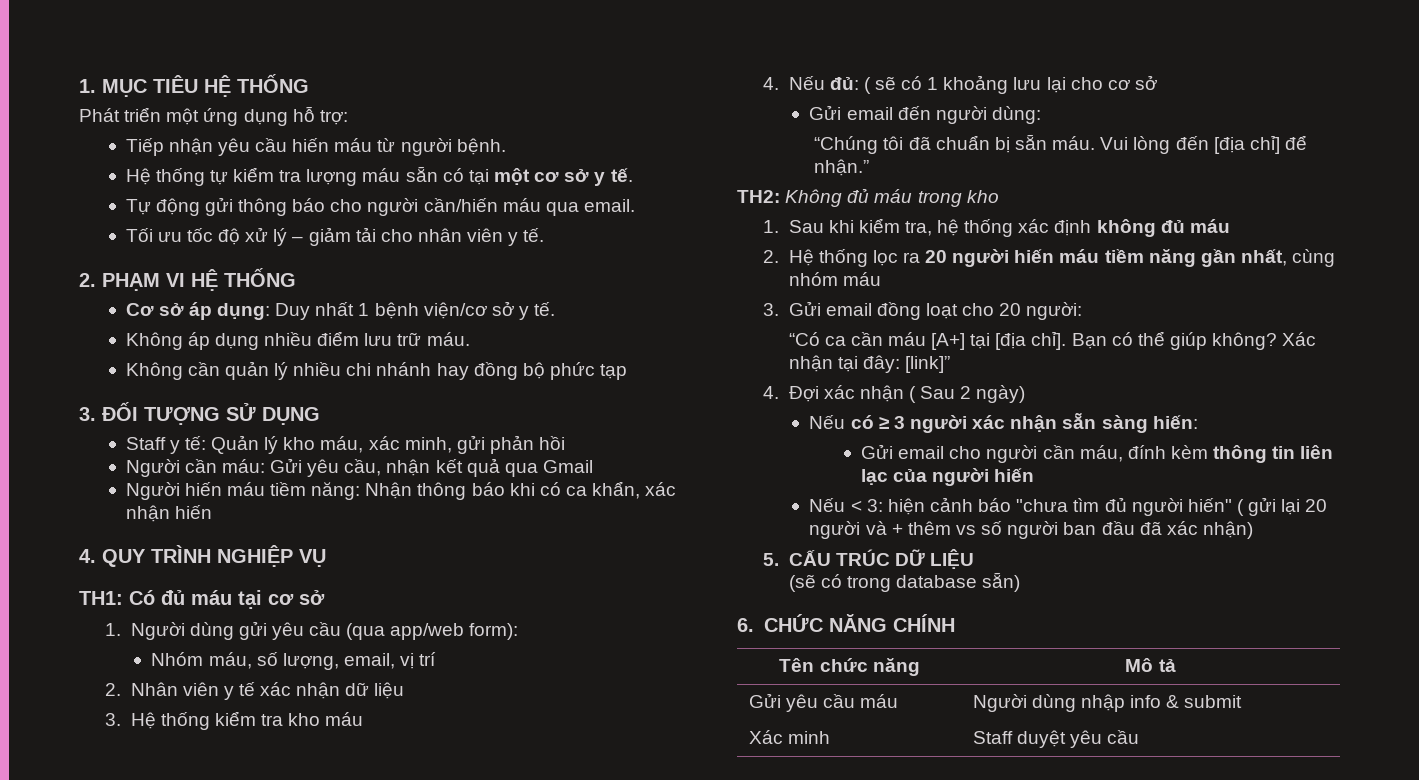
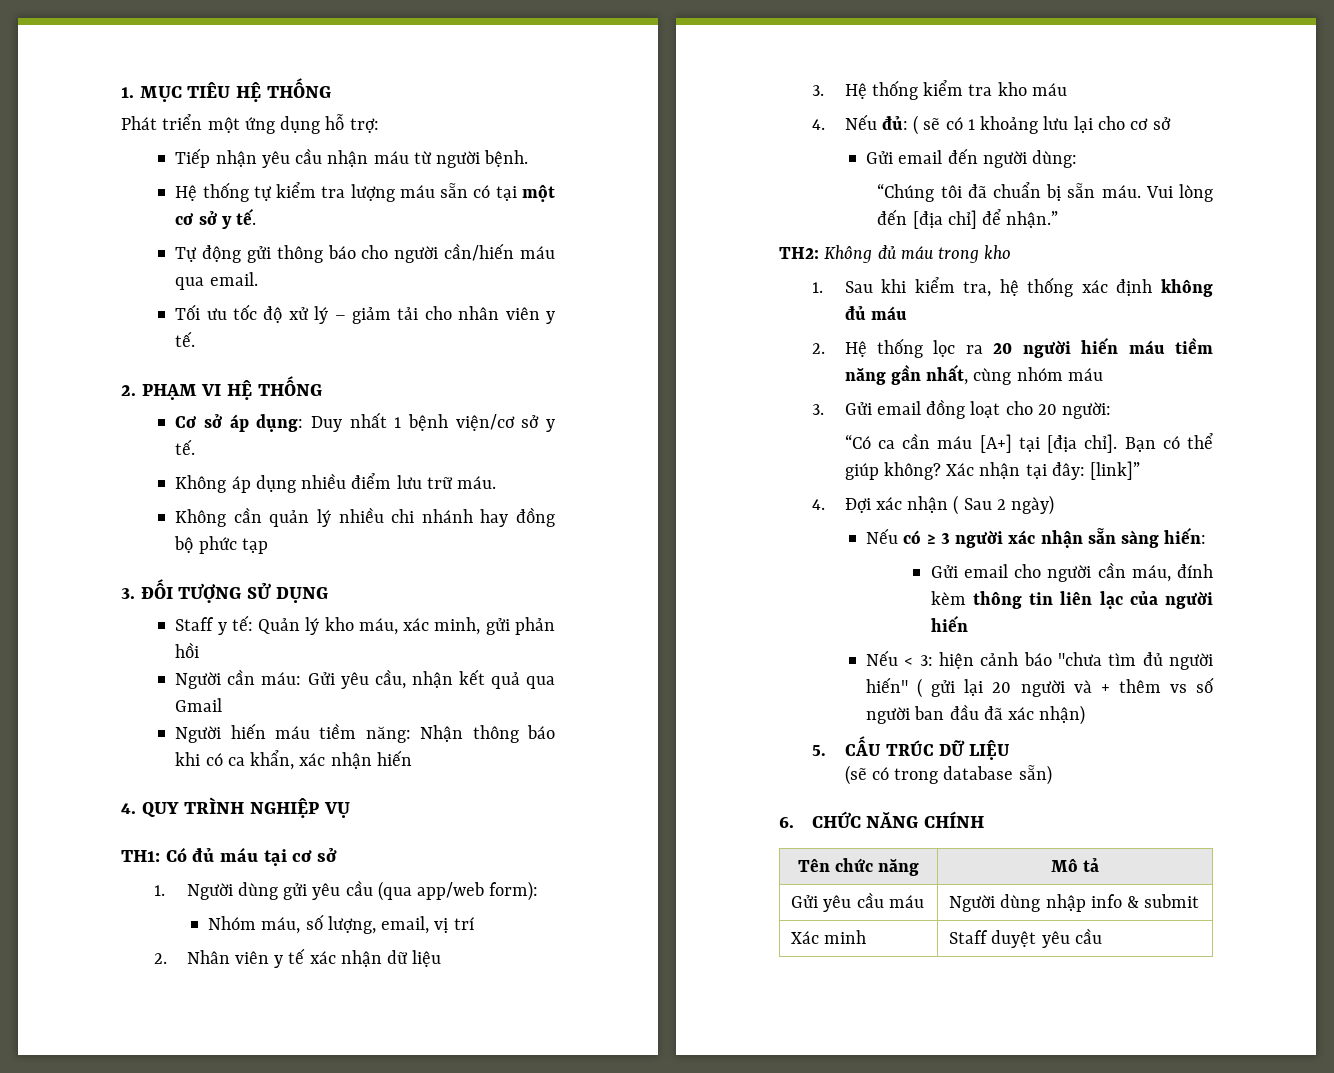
[292,138,330,152] hiến -> [327,150,369,167] nhận

